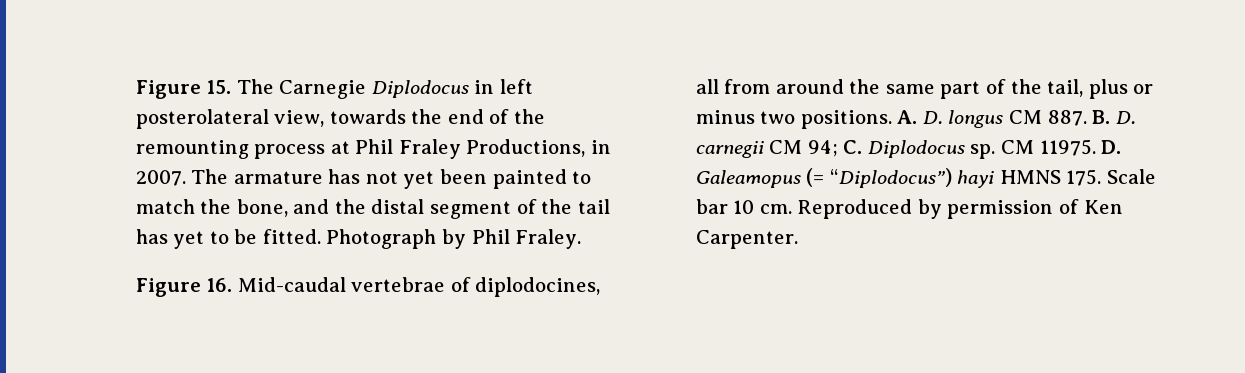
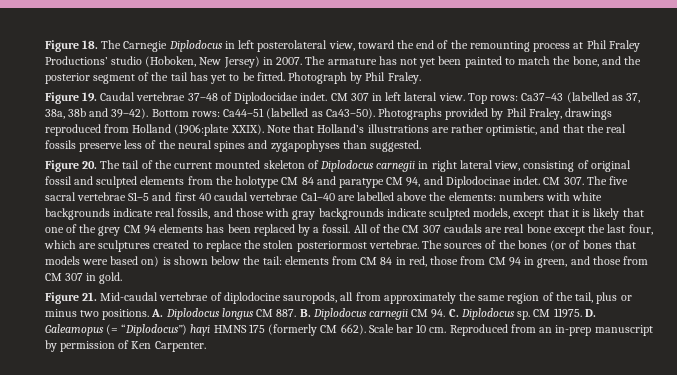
[135,80,232,99] Figure 15. -> [44,40,98,52] Figure 18.
[329,109,406,124] towards -> [357,40,394,49] toward
[466,139,586,157] Productions, -> [44,56,260,68] Productions’ studio (Hoboken, New Jersey)
[371,199,425,214] distal -> [44,73,90,84] posterior
[206,278,233,292] 16. -> [81,92,641,104] [44,108,613,120] [44,124,627,136] [44,140,421,152] [44,160,631,172] [44,176,629,188] [44,192,603,201] [44,208,644,220] [44,224,653,236] [43,240,636,252] [44,256,649,268] [44,272,123,284] [44,292,97,304] 19. Caudal vertebrae 37–48 of Diplodocidae indet. CM 307 in left lateral view. Top rows: Ca37–43 (labelled as 37, 38a, 38b and 39–42). Bottom rows: Ca44–51 (labelled as Ca43–50). Photographs provided by Phil Fraley, drawings reproduced from Holland (1906:plate XXIX). Note that Holland’s illustrations are rather optimistic, and that the real fossils preserve less of the neural spines and zygapophyses than suggested. // Figure 20. The tail of the current mounted skeleton of Diplodocus carnegii in right lateral view, consisting of original fossil and sculpted elements from the holotype CM 84 and paratype CM 94, and Diplodocinae indet. CM 307. The five sacral vertebrae S1–5 and first 40 caudal vertebrae Ca1–40 are labelled above the elements: numbers with white backgrounds indicate real fossils, and those with gray backgrounds indicate sculpted models, except that it is likely that one of the grey CM 94 elements has been replaced by a fossil. All of the CM 307 caudals are real bone except the last four, which are sculptures created to replace the stolen posteriormost vertebrae. The sources of the bones (or of bones that models were based on) is shown below the tail: elements from CM 84 in red, those from CM 94 in green, and those from CM 307 in gold. // Figure 21.
[475,277,601,297] diplodocines, -> [223,292,338,304] diplodocine sauropods,
[775,79,844,94] around -> [383,292,456,304] approximately
[940,81,981,99] part -> [507,293,540,304] region
[922,111,943,124] D. -> [165,308,220,320] Diplodocus
[1115,111,1136,124] D. -> [312,308,367,320] Diplodocus
[807,140,838,157] 94; -> [431,309,446,318] 94.
[1066,169,1102,186] 175. -> [248,324,366,336] 175 (formerly CM 662).
(913, 209) none -> [510,324,653,336] from an in-prep manuscript

